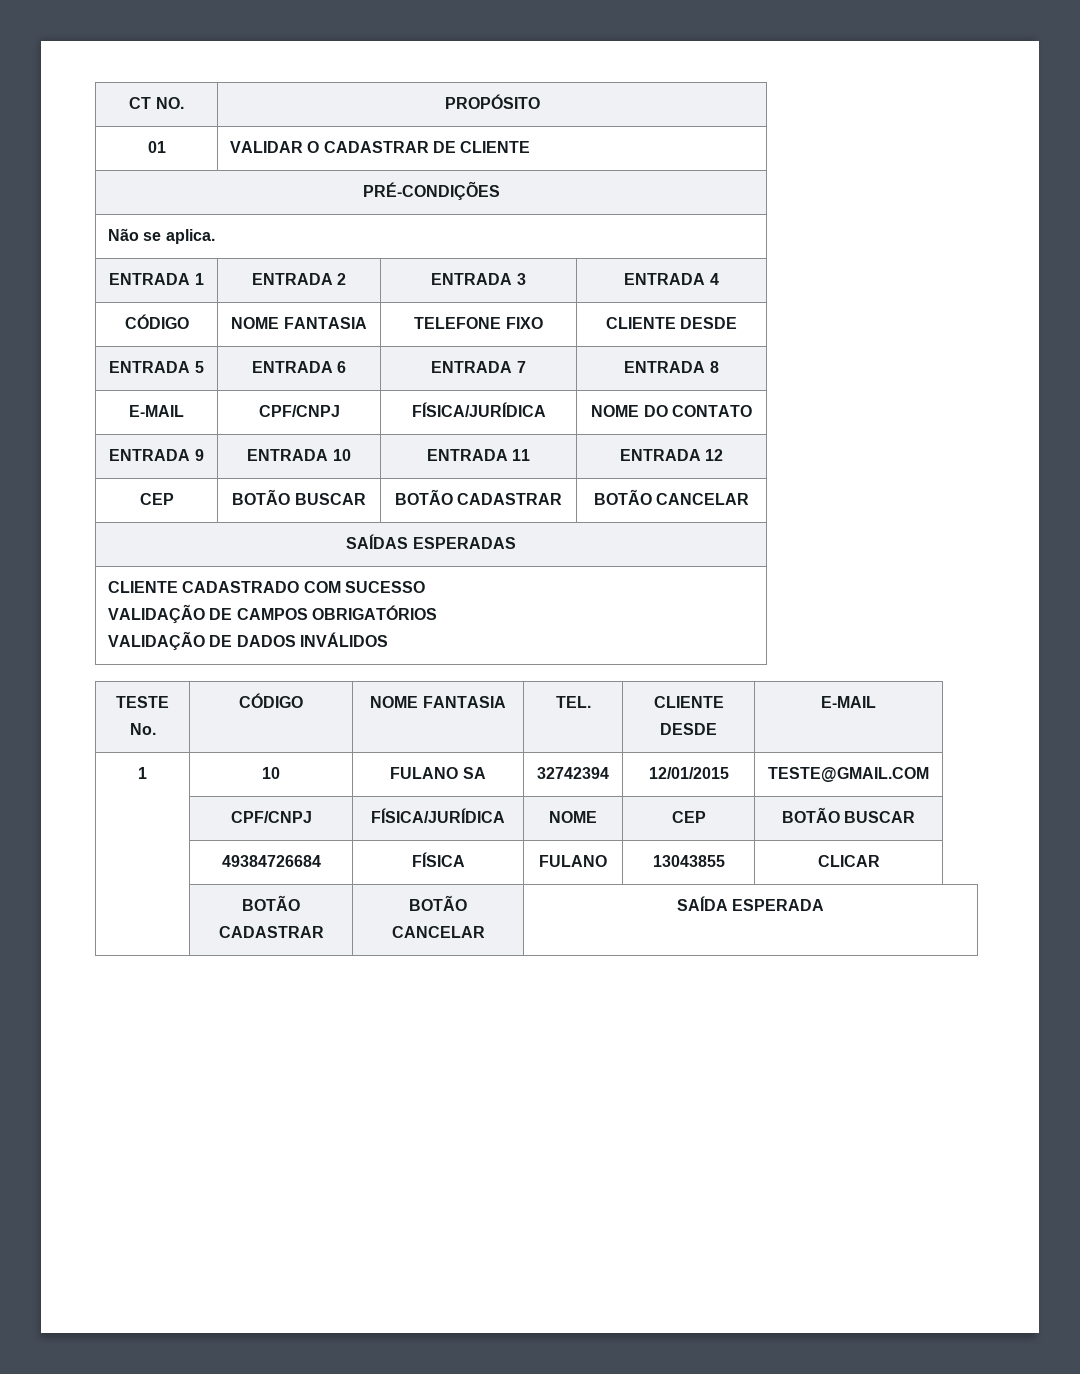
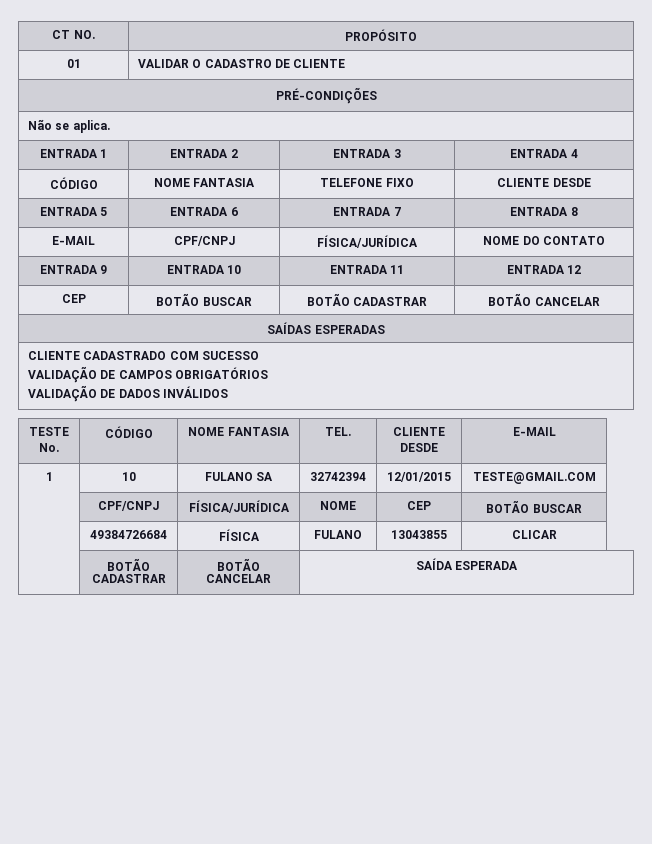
[323,141,429,153] CADASTRAR -> [204,59,272,68] CADASTRO

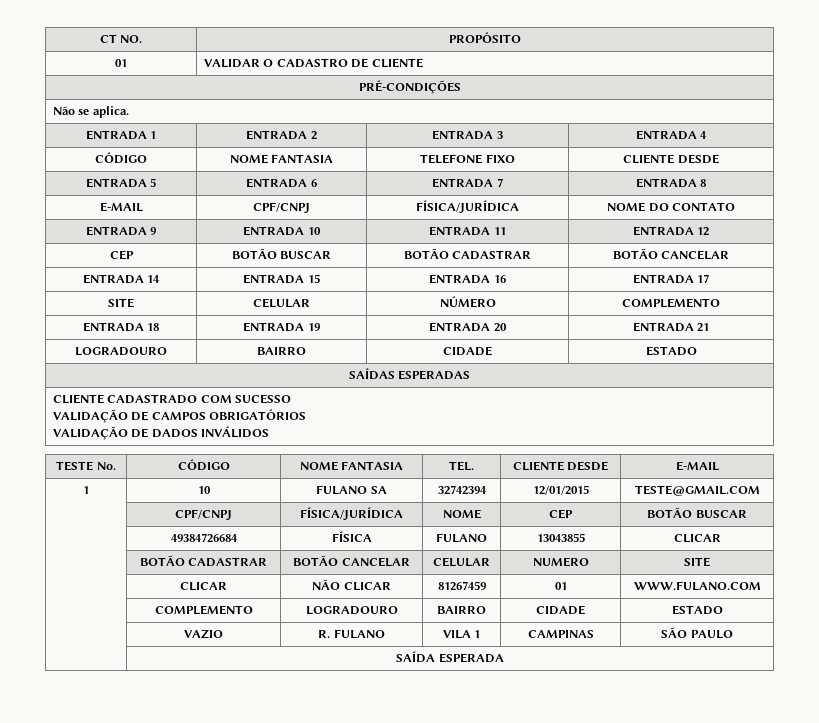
(600, 301) none -> [82,274,161,284] [243,274,320,284] [429,274,506,284] [632,274,710,284] [108,298,134,308] [252,298,310,308] [439,296,496,308] [622,298,720,308] [82,322,160,332] [243,322,320,332] [429,322,507,332] [632,322,710,332] [75,347,167,356] [257,347,306,355] [443,346,492,356] [645,346,697,356] // ENTRADA 14 | ENTRADA 15 | ENTRADA 16 | ENTRADA 17 // SITE | CELULAR | NÚMERO | COMPLEMENTO // ENTRADA 18 | ENTRADA 19 | ENTRADA 20 | ENTRADA 21 // LOGRADOURO | BAIRRO | CIDADE | ESTADO
(271, 578) none -> [433,557,490,567] [532,557,589,567] [684,557,710,567] [180,582,227,591] [312,579,391,591] [437,581,486,591] [554,582,567,590] [633,581,761,591] [154,605,253,615] [305,606,398,615] [437,606,486,614] [536,605,585,615] [671,605,723,615] [183,629,223,639] [318,629,385,639] [442,630,481,639] [527,630,594,638] [661,627,733,639] | CELULAR | NUMERO | SITE // | CLICAR | NÃO CLICAR | 81267459 | 01 | WWW.FULANO.COM // | COMPLEMENTO | LOGRADOURO | BAIRRO | CIDADE | ESTADO // | VAZIO | R. FULANO | VILA 1 | CAMPINAS | SÃO PAULO //

